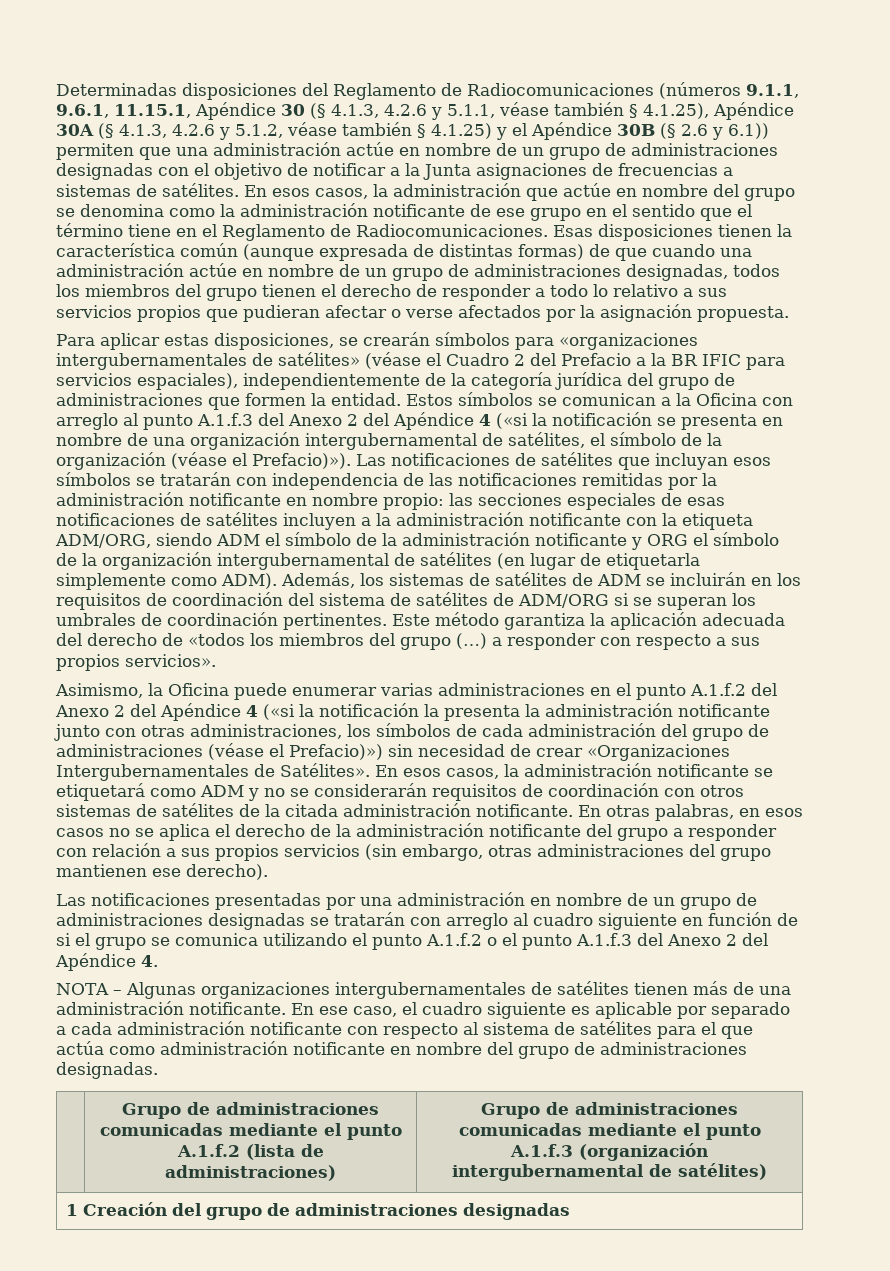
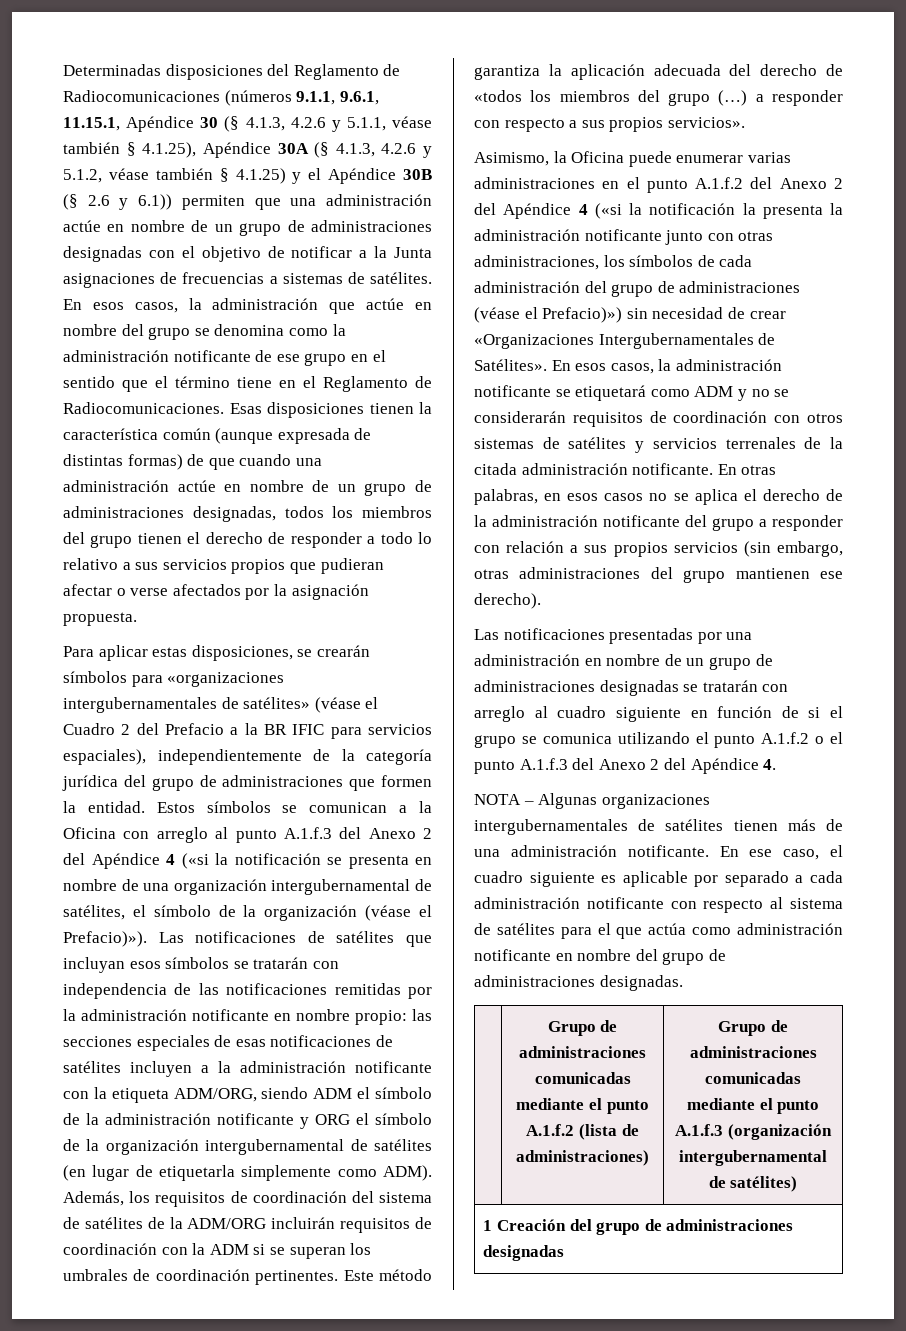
[389,572,801,586] sistemas de satélites de ADM se incluirán en los -> (151, 1197) none
[518,594,609,608] ADM/ORG -> [169,1217,432,1233] [63,1243,249,1255] la ADM/ORG incluirán requisitos de coordinación con la ADM
(234, 810) none -> [635,437,796,453] y servicios terrenales

